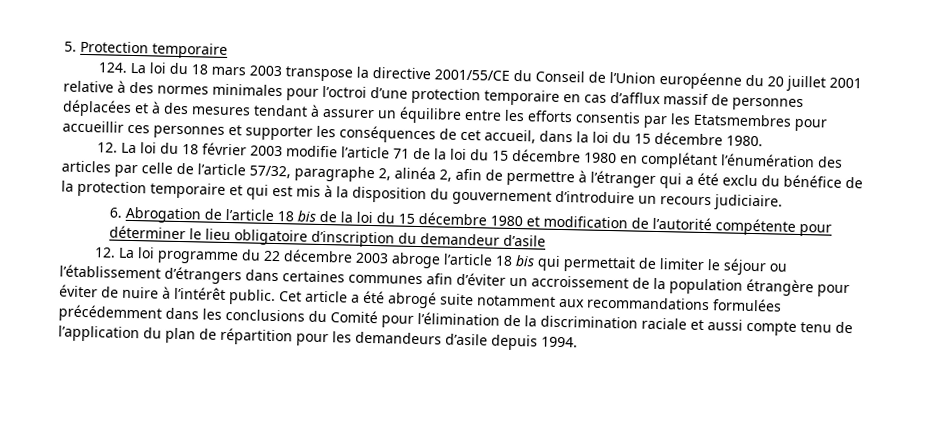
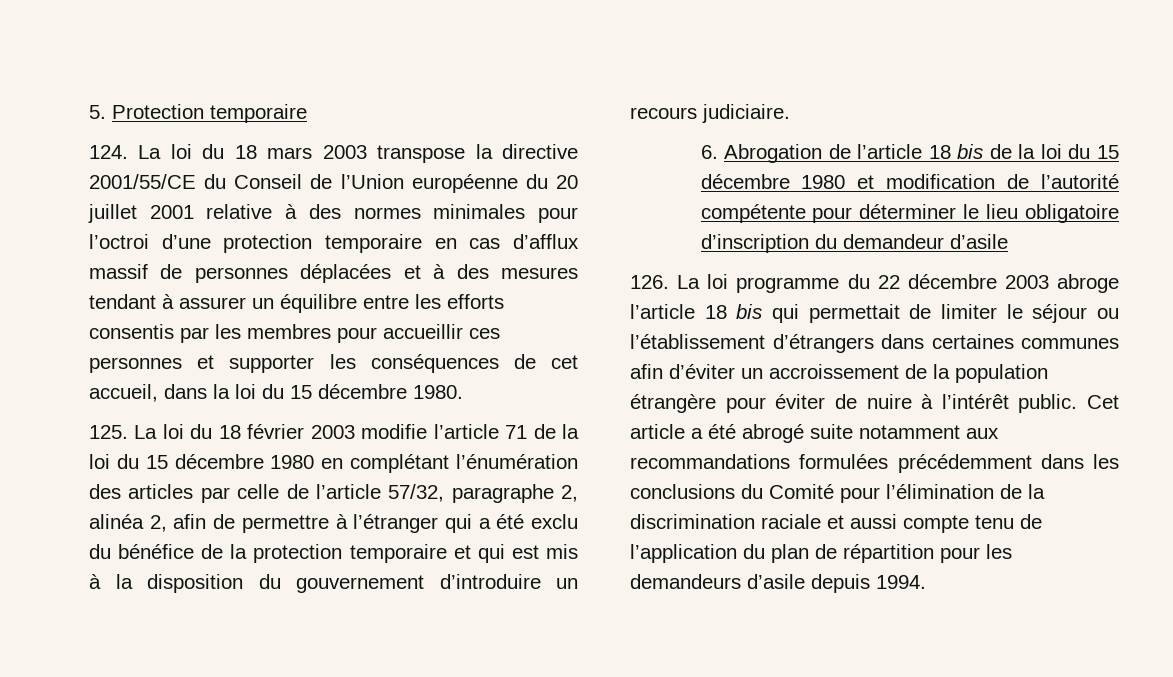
[693,113,792,127] Etatsmembres -> [247,324,331,339] membres
[97,142,119,153] 12. -> [89,425,128,439] 125.
[94,247,117,258] 12. -> [630,275,669,289] 126.

